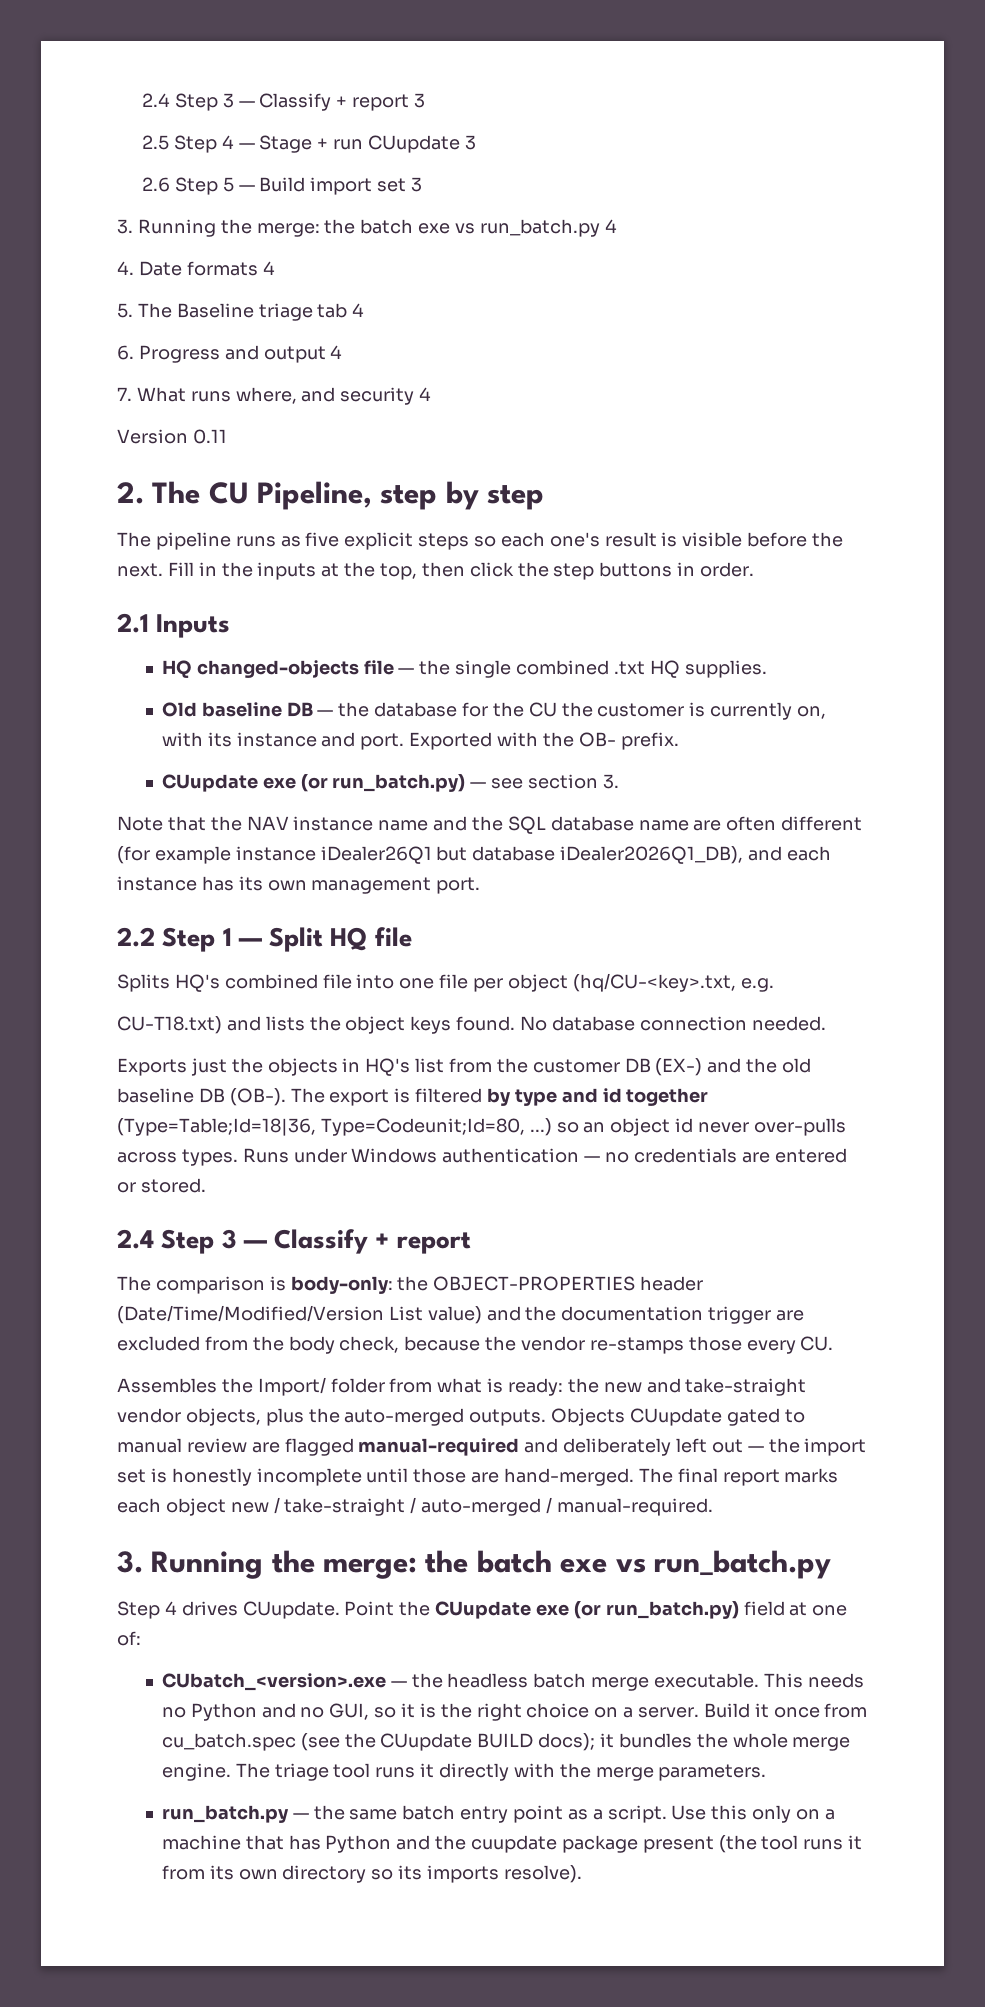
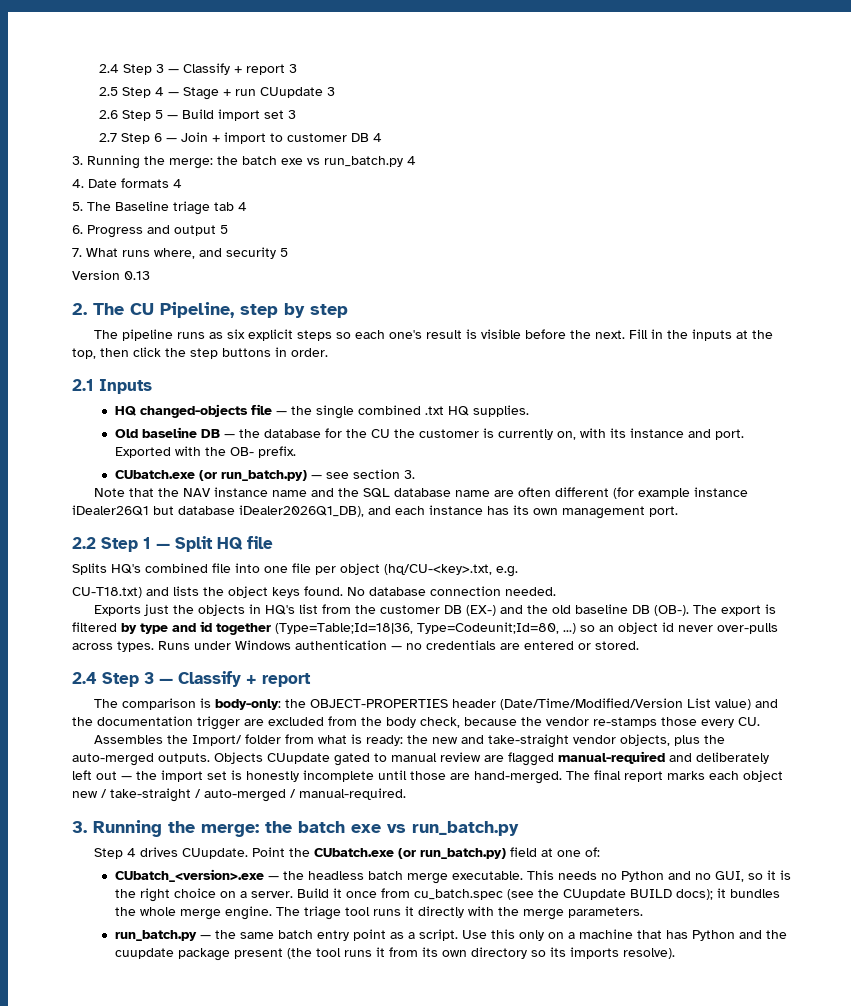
(423, 184) none -> [99,132,383,144] // 2.7 Step 6 — Join + import to customer DB 4
[330,345,343,359] 4 -> [220,225,228,234] 5
[419,387,432,401] 4 -> [280,248,288,257] 5
[192,429,227,444] 0.11 -> [124,271,150,280] 0.13
[305,532,340,547] five -> [227,329,246,339] six
[161,774,296,792] CUupdate exe -> [114,470,195,479] CUbatch.exe
[435,1601,570,1619] CUupdate exe -> [314,848,395,857] CUbatch.exe

